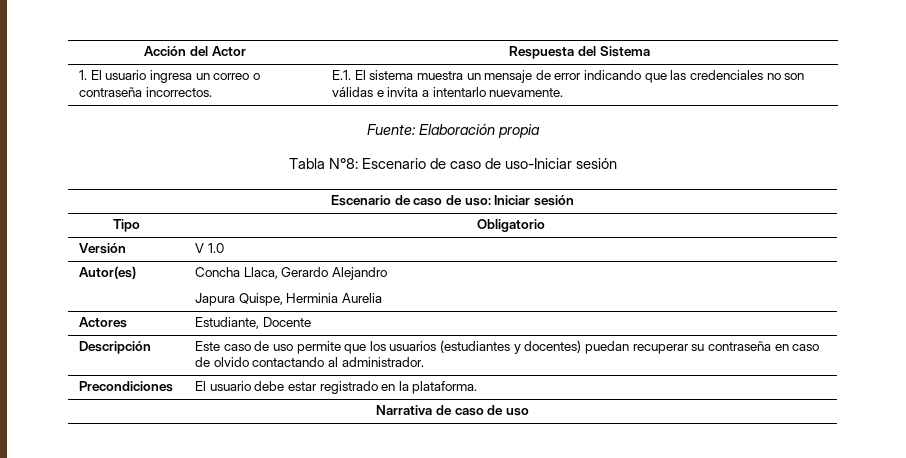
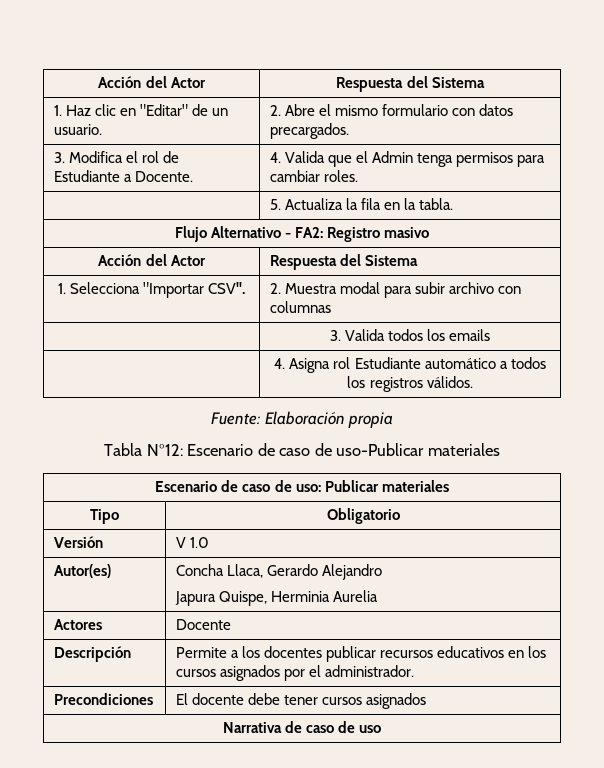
[144,46,246,56] [509,46,650,59] [78,70,260,83] [78,87,212,97] [331,70,805,83] [331,87,564,97] Acción del Actor | Respuesta del Sistema // 1. El usuario ingresa un correo o contraseña incorrectos. | E.1. El sistema muestra un mensaje de error indicando que las credenciales no son válidas e invita a intentarlo nuevamente. -> [98,76,206,88] [336,76,485,92] [54,104,229,116] [54,124,103,135] [270,104,514,116] [270,123,350,139] [54,151,180,163] [54,170,194,182] [270,151,546,167] [270,170,359,182] [270,198,454,210] [174,226,430,242] [98,254,206,266] [270,254,419,270] [57,282,246,298] [270,282,522,298] [270,301,332,313] [329,329,491,341] [274,357,546,373] [347,376,473,392] Acción del Actor | Respuesta del Sistema // 1. Haz clic en "Editar" de un usuario. | 2. Abre el mismo formulario con datos precargados. // 3. Modifica el rol de Estudiante a Docente. | 4. Valida que el Admin tenga permisos para cambiar roles. // | 5. Actualiza la fila en la tabla. // Flujo Alternativo - FA2: Registro masivo // Acción del Actor | Respuesta del Sistema // 1. Selecciona "Importar CSV". | 2. Muestra modal para subir archivo con columnas // | 3. Valida todos los emails // | 4. Asigna rol Estudiante automático a todos los registros válidos.
[328,158,618,169] N°8: Escenario de caso de uso-Iniciar sesión -> [146,443,500,456] N°12: Escenario de caso de uso-Publicar materiales
[494,195,574,206] Iniciar sesión -> [324,480,449,492] Publicar materiales
[194,317,259,329] Estudiante, -> (103, 624) none
[194,340,820,354] [194,357,424,367] [78,381,173,392] [194,381,478,394] Este caso de uso permite que los usuarios (estudiantes y docentes) puedan recuperar su contraseña en caso de olvido contactando al administrador. // Precondiciones | El usuario debe estar registrado en la plataforma. -> [176,646,547,662] [176,665,415,681] [54,693,154,705] [176,693,427,709] Permite a los docentes publicar recursos educativos en los cursos asignados por el administrador. // Precondiciones | El docente debe tener cursos asignados

